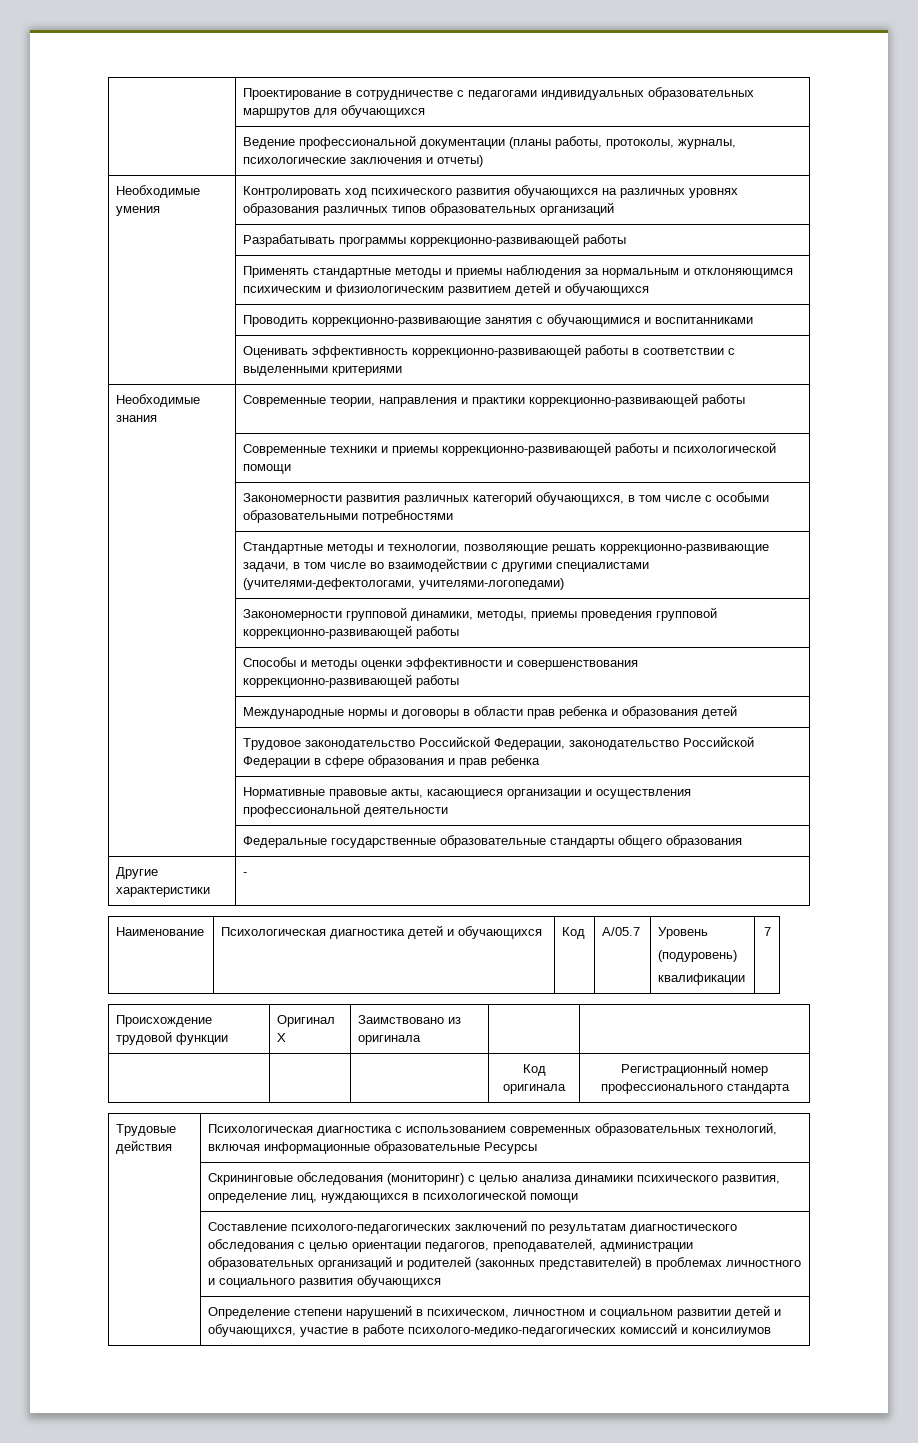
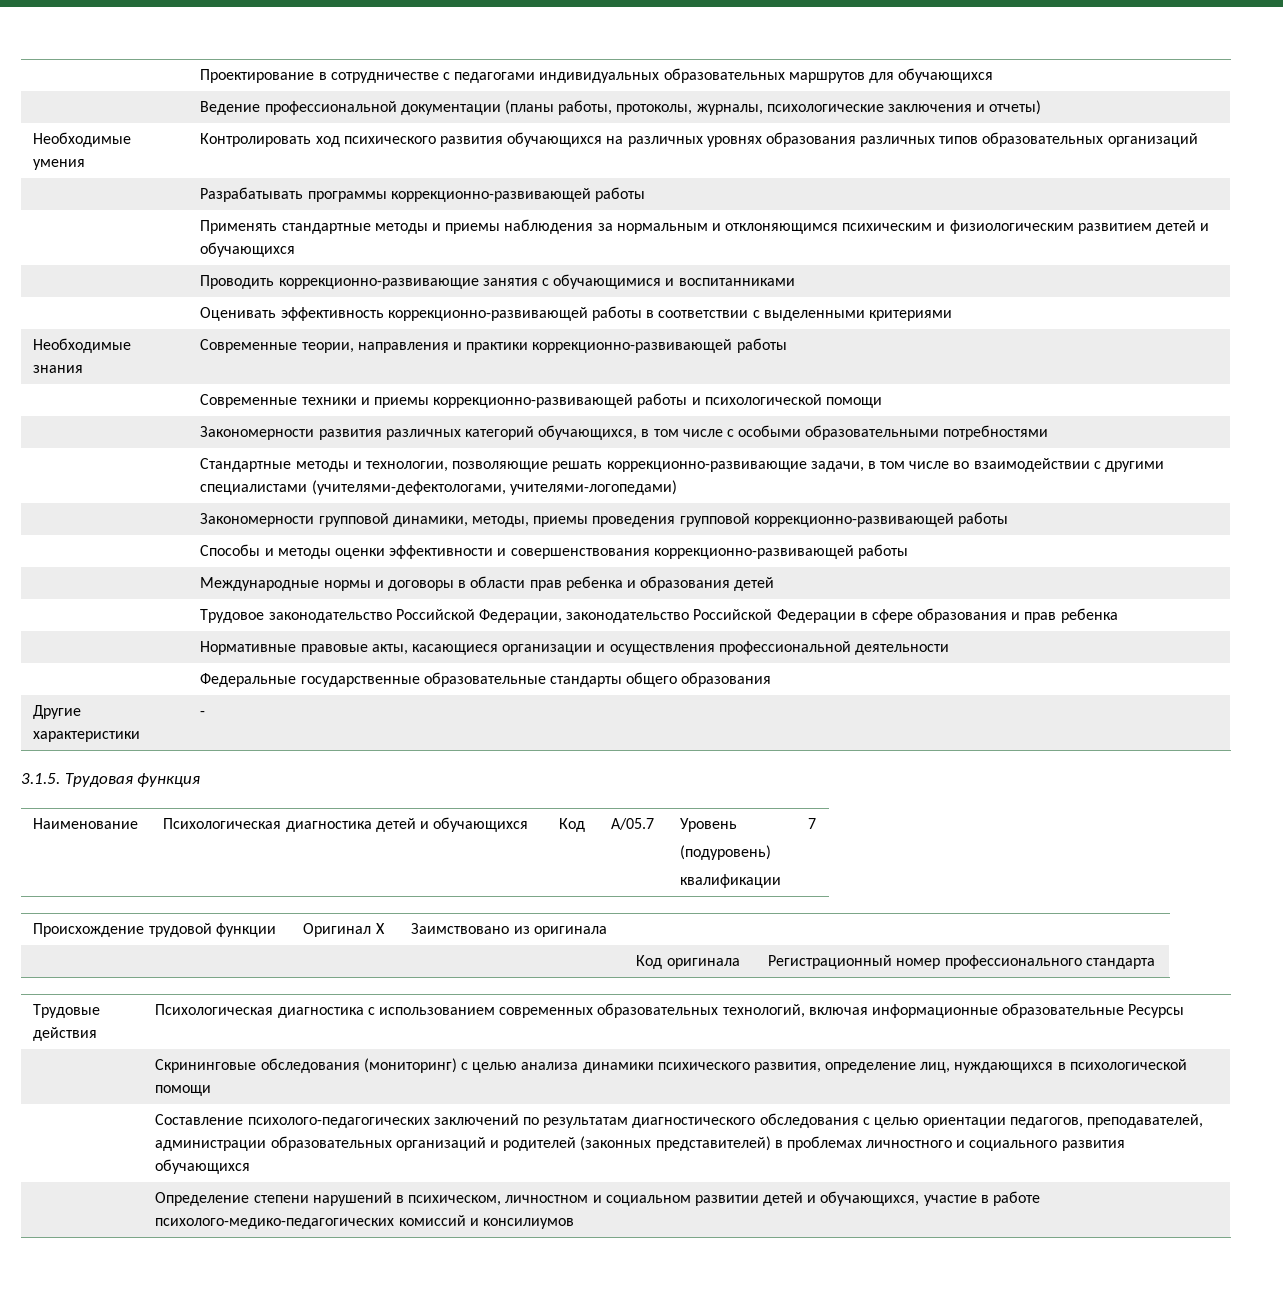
(248, 874) none -> [21,773,201,787] // 3.1.5. Трудовая функция

